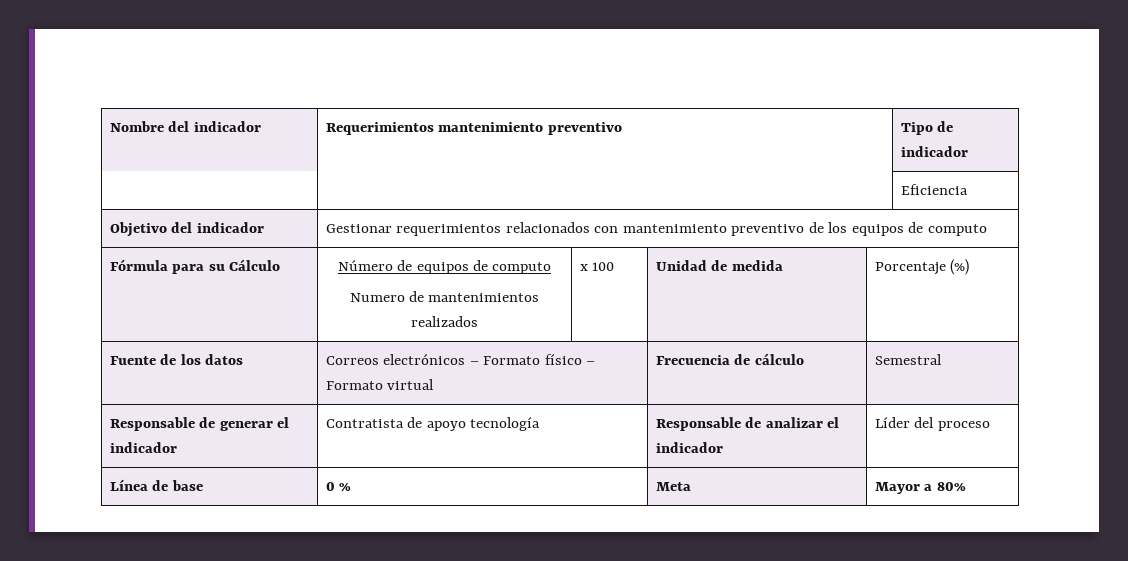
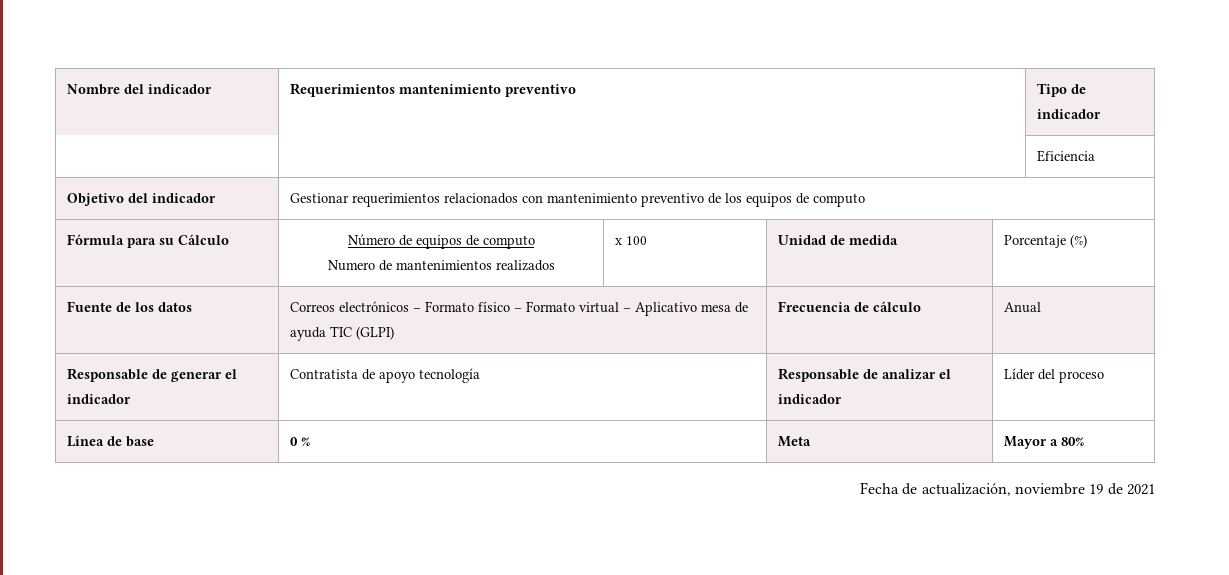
(435, 384) none -> [623,302,749,316] [290,326,395,341] – Aplicativo mesa de ayuda TIC (GLPI)
[874,354,942,365] Semestral -> [1004,302,1042,313] Anual
(966, 486) none -> [860,482,1155,496] // Fecha de actualización, noviembre 19 de 2021

